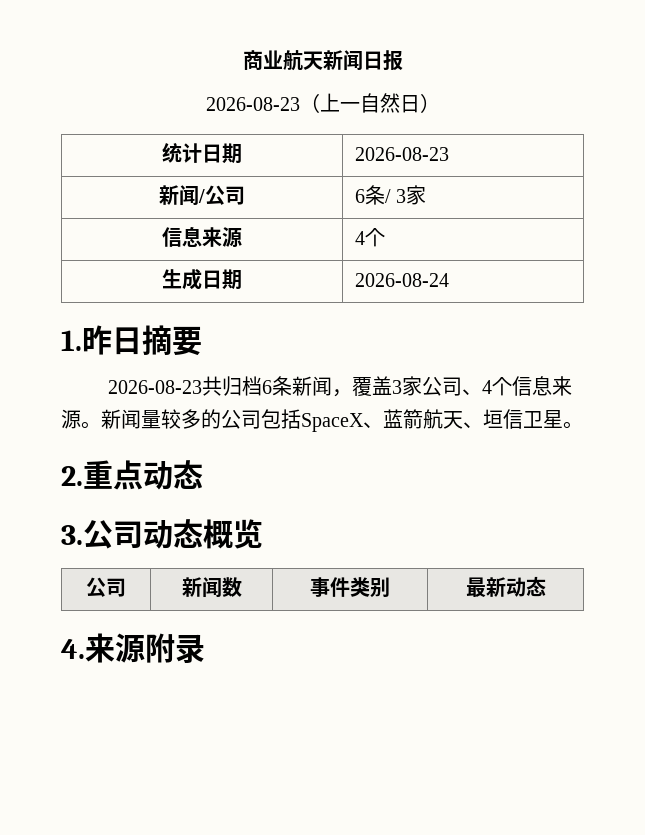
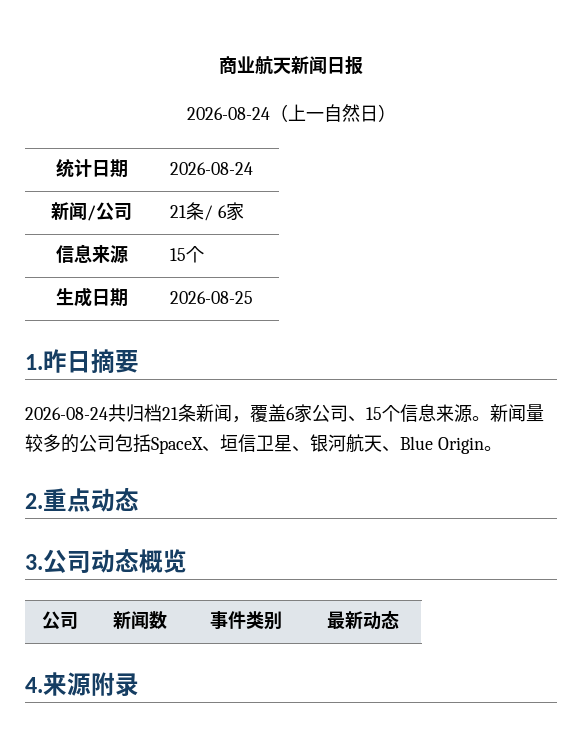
[205,97,300,111] 2026-08-23 -> [186,107,270,120] 2026-08-24
[354,147,449,161] 2026-08-23 -> [169,162,253,175] 2026-08-24
[354,185,407,205] 6条/ 3 -> [169,202,227,221] 21条/ 6
[354,231,365,245] 4 -> [169,248,186,261] 15
[354,273,449,287] 2026-08-24 -> [169,291,253,304] 2026-08-25
[108,376,273,396] 2026-08-23共归档6 -> [25,404,178,422] 2026-08-24共归档21
[392,380,403,394] 3 -> [286,407,295,420] 6
[482,380,493,394] 4 -> [366,407,382,420] 15
[383,409,563,429] 蓝箭航天、垣信卫星 -> [220,434,484,454] 垣信卫星、银河航天、Blue Origin

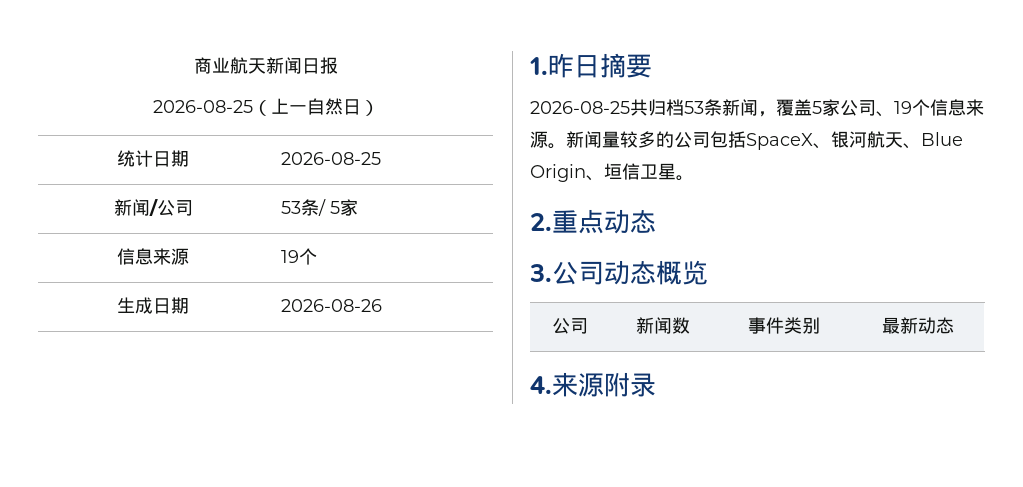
[186,107,270,120] 2026-08-24 -> [152,100,253,113] 2026-08-25
[169,162,253,175] 2026-08-24 -> [281,152,382,165] 2026-08-25
[169,202,227,221] 21条/ 6 -> [281,199,341,216] 53条/ 5
[169,248,186,261] 15 -> [281,250,300,263] 19
[169,291,253,304] 2026-08-25 -> [281,299,383,312] 2026-08-26
[25,404,178,422] 2026-08-24共归档21 -> [530,99,704,116] 2026-08-25共归档53
[286,407,295,420] 6 -> [812,101,822,114] 5
[366,407,382,420] 15 -> [894,101,912,114] 19
[220,434,310,452] 垣信卫星、 -> (831, 146) none
(484, 445) none -> [586,163,676,181] 、垣信卫星

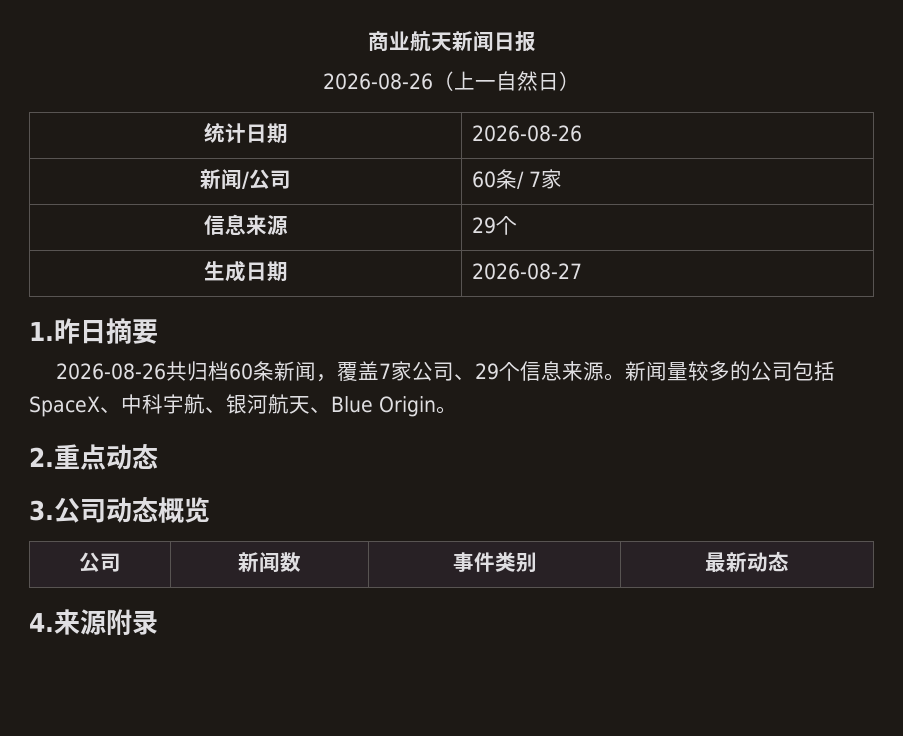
[152,100,253,113] 2026-08-25 -> [323,73,433,90] 2026-08-26
[281,152,382,165] 2026-08-25 -> [472,125,583,142] 2026-08-26
[281,199,341,216] 53条/ 5 -> [472,169,542,189] 60条/ 7
[281,250,300,263] 19 -> [472,217,497,234] 29
[281,299,383,312] 2026-08-26 -> [472,263,583,280] 2026-08-27
[530,99,704,116] 2026-08-25共归档53 -> [56,361,254,381] 2026-08-26共归档60
[812,101,822,114] 5 -> [379,363,392,379] 7
[894,101,912,114] 19 -> [475,363,500,380] 29
(831, 146) none -> [121,394,226,414] 中科宇航、
[586,163,676,181] 、垣信卫星 -> (436, 406) none

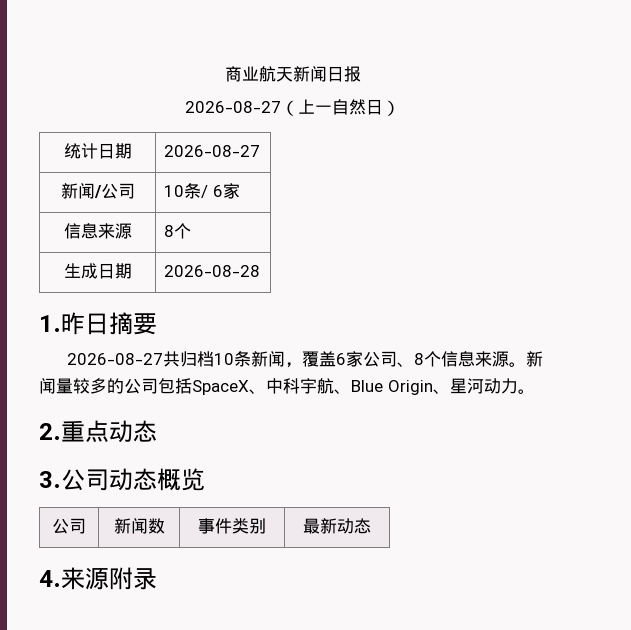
[323,73,433,90] 2026-08-26 -> [185,101,281,113] 2026-08-27
[472,125,583,142] 2026-08-26 -> [164,145,261,157] 2026-08-27
[472,169,542,189] 60条/ 7 -> [164,183,224,199] 10条/ 6
[472,217,497,234] 29 -> [164,225,175,237] 8
[472,263,583,280] 2026-08-27 -> [164,265,261,277] 2026-08-28
[56,361,254,381] 2026-08-26共归档60 -> [67,351,235,367] 2026-08-27共归档10
[379,363,392,379] 7 -> [336,353,347,365] 6
[475,363,500,380] 29 -> [414,353,425,365] 8
[226,394,436,417] 银河航天、Blue Origin -> [351,378,518,395] Blue Origin、星河动力

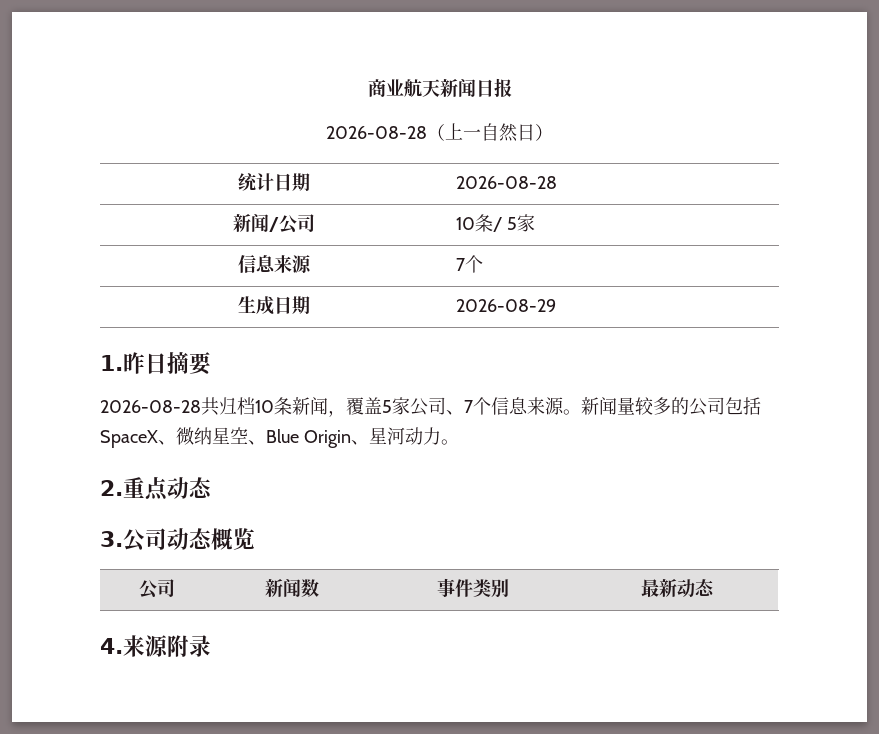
[185,101,281,113] 2026-08-27 -> [326,126,427,139] 2026-08-28
[164,145,261,157] 2026-08-27 -> [455,176,557,189] 2026-08-28
[213,185,224,197] 6 -> [507,217,518,230] 5
[164,225,175,237] 8 -> [455,258,465,271] 7
[164,265,261,277] 2026-08-28 -> [455,299,556,312] 2026-08-29
[67,353,164,365] 2026-08-27 -> [100,400,201,413] 2026-08-28
[336,353,347,365] 6 -> [382,400,392,413] 5
[414,353,425,365] 8 -> [464,400,473,413] 7
[266,378,334,394] 中科宇航 -> [176,427,248,445] 微纳星空

